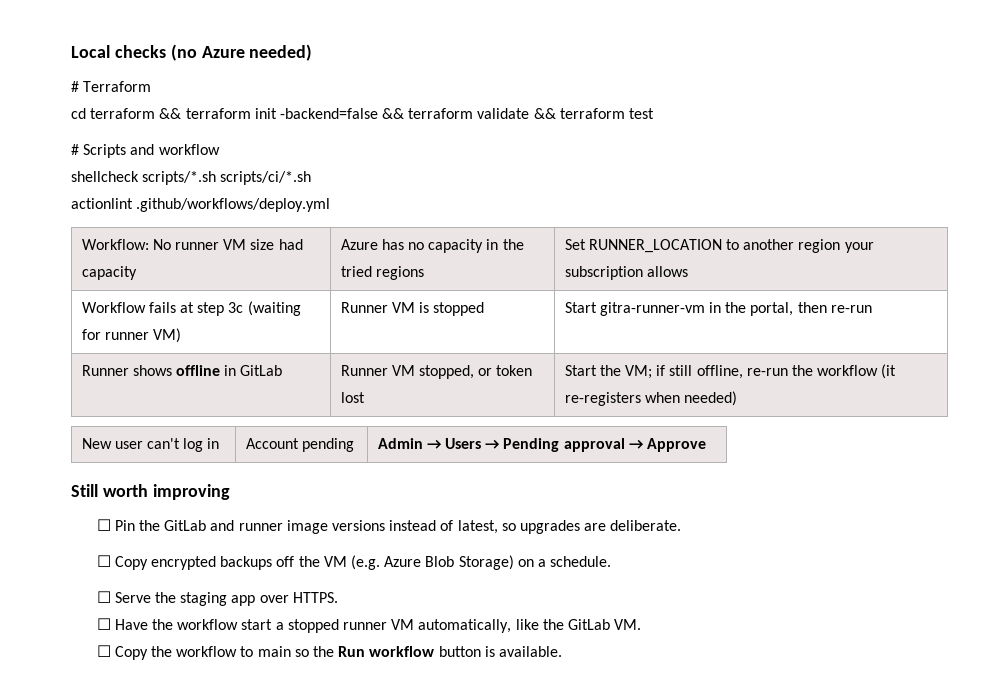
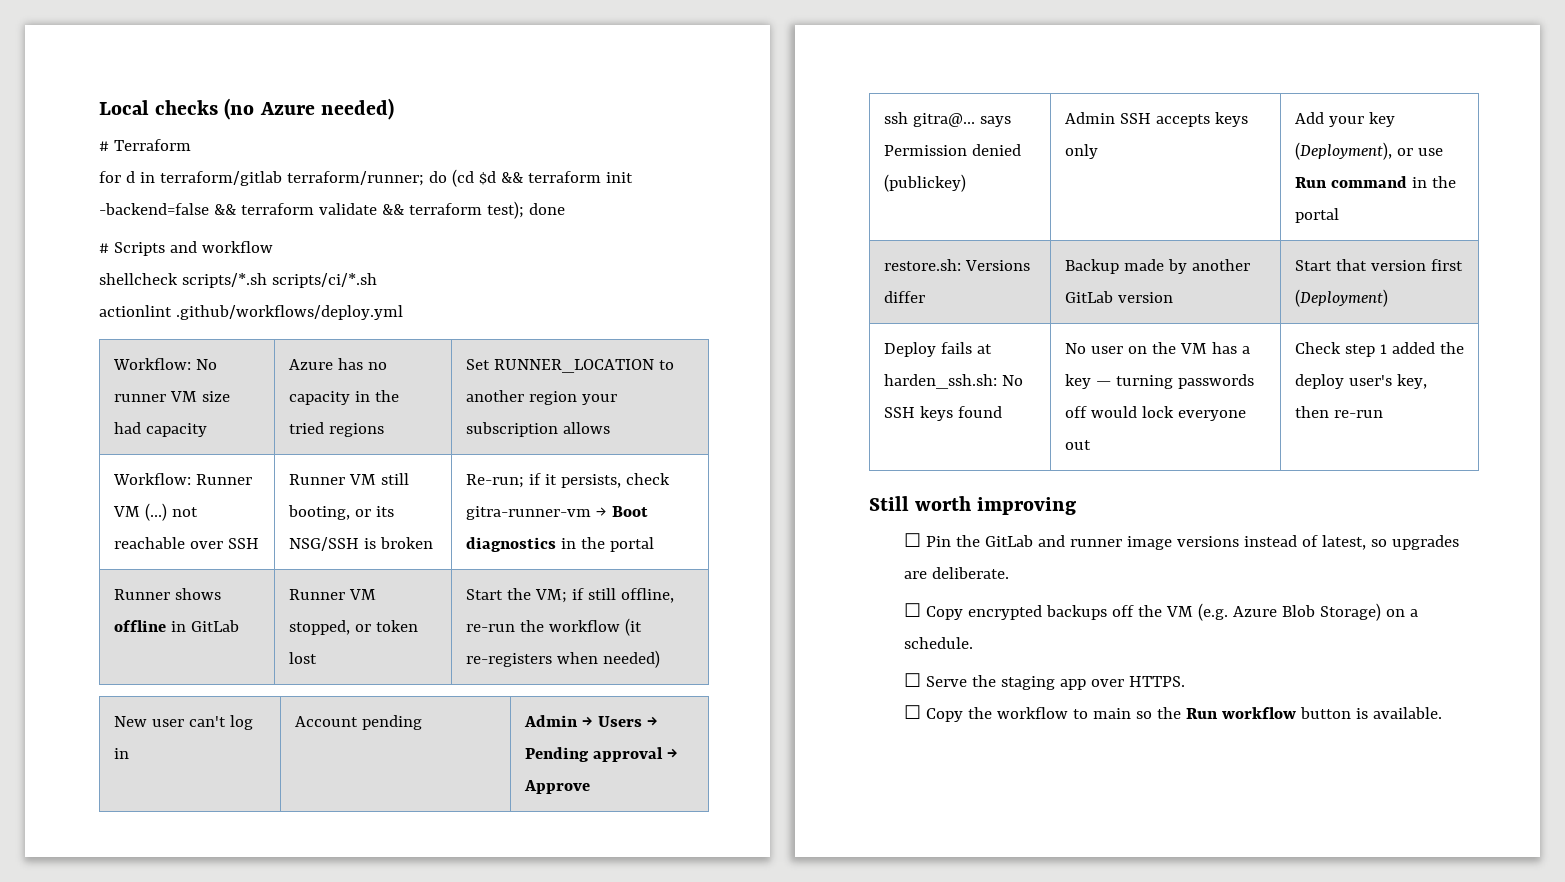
[71,108,156,119] cd terraform -> [99,169,496,187] for d in terraform/gitlab terraform/runner; do (cd $d
[629,108,655,119] test -> [486,201,565,219] test); done
[81,301,301,316] [81,328,182,343] [340,302,485,316] [564,302,872,316] Workflow fails at step 3c (waiting for runner VM) | Runner VM is stopped | Start gitra-runner-vm in the portal, then re-run -> [112,473,252,485] [112,503,198,521] [113,537,259,549] [288,473,409,485] [287,505,394,520] [288,537,433,551] [465,473,670,488] [465,506,648,520] [465,537,654,552] Workflow: Runner VM (…) not reachable over SSH | Runner VM still booting, or its NSG/SSH is broken | Re-run; if it persists, check gitra-runner-vm → Boot diagnostics in the portal
(706, 445) none -> [883,112,1011,127] [883,144,1021,156] [883,174,966,192] [1064,112,1248,127] [1064,144,1098,159] [1294,112,1395,127] [1294,142,1443,160] [1294,176,1456,188] [1294,208,1339,223] [883,259,1030,271] [883,291,925,303] [1064,259,1250,274] [1064,291,1173,303] [1294,259,1463,271] [1294,289,1388,307] [883,342,992,357] [883,374,1023,389] [883,406,1002,421] [1064,342,1250,354] [1064,374,1254,389] [1064,406,1246,421] [1064,440,1091,450] [1294,342,1464,357] [1294,374,1427,389] [1294,406,1383,418] // ssh gitra@… says Permission denied (publickey) | Admin SSH accepts keys only | Add your key (Deployment), or use Run command in the portal // restore.sh: Versions differ | Backup made by another GitLab version | Start that version first (Deployment) // Deploy fails at harden_ssh.sh: No SSH keys found | No user on the VM has a key — turning passwords off would lock everyone out | Check step 1 added the deploy user's key, then re-run
[96,618,642,633] // ☐ Have the workflow start a stopped runner VM automatically, like the GitLab VM. -> (1185, 681) none

